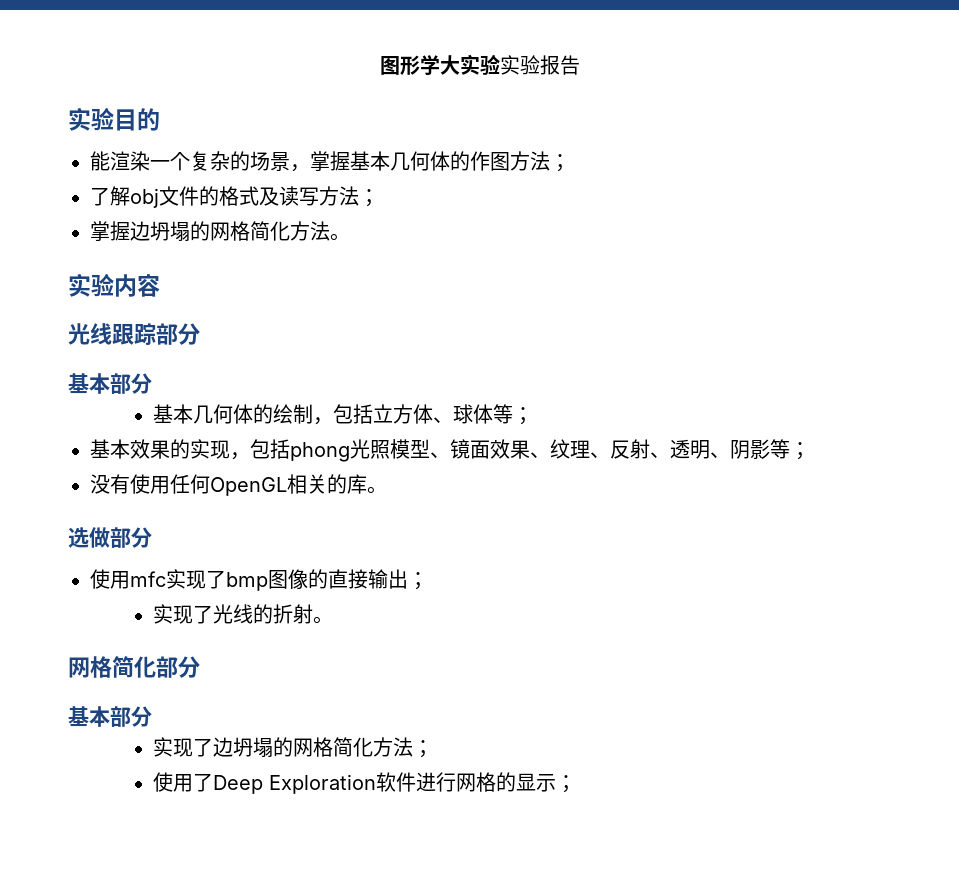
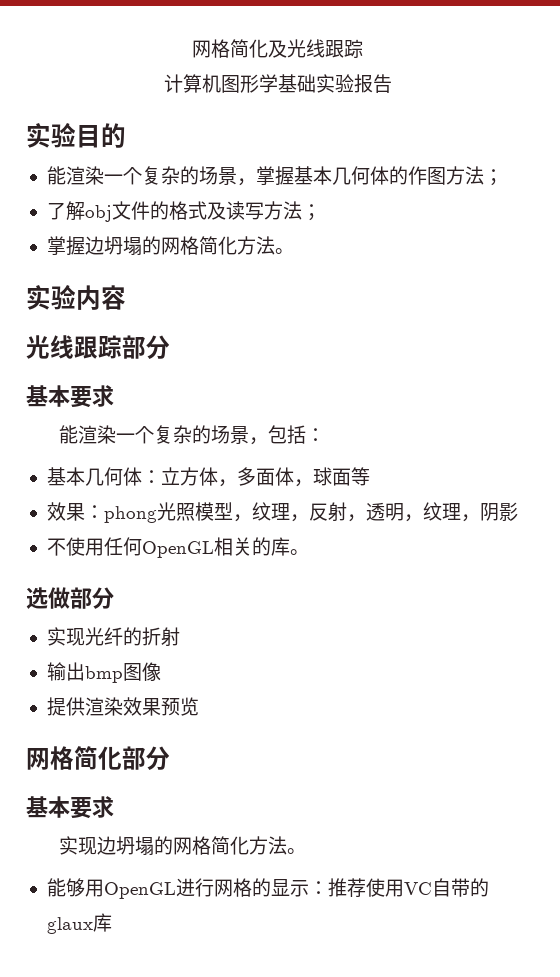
[379,54,500,76] 图形学大实验 -> [192,39,363,58] [163,74,316,93] 网格简化及光线跟踪 // 计算机图形学基础
[110,373,152,394] [152,404,533,425] [90,439,730,462] 部分 // 基本几何体的绘制，包括立方体、球体等； // 基本效果的实现，包括phong光照模型、镜面效果、纹理、反射、透明、 -> [70,385,114,408] [58,425,325,445] [46,467,370,487] [46,502,480,523] 要求 // 能渲染一个复杂的场景，包括： // 基本几何体：立方体，多面体，球面等 // 效果：phong光照模型，纹理，反射，透明，纹理，
[770,439,810,460] [90,474,130,494] 等； // 没有 -> [46,538,66,556] // 不
[90,569,428,591] [152,604,333,624] 使用mfc实现了bmp图像的直接输出； // 实现了光线的折射。 -> [46,627,180,646] [46,662,161,683] [46,697,199,716] 实现光纤的折射 // 输出bmp图像 // 提供渲染效果预览
[110,706,152,727] [152,737,433,758] [152,772,576,794] 部分 // 实现了边坍塌的网格简化方法； // 使用了Deep Exploration软件进行网格的显示； -> [70,796,114,819] [58,836,306,855] [46,878,489,899] [46,913,112,934] 要求 // 实现边坍塌的网格简化方法。 // 能够用OpenGL进行网格的显示：推荐使用VC自带的glaux库

